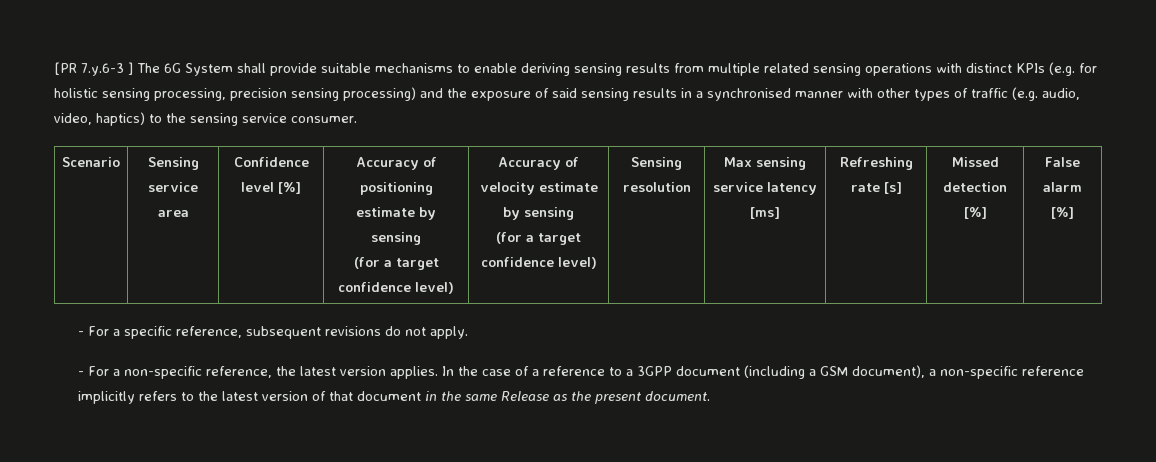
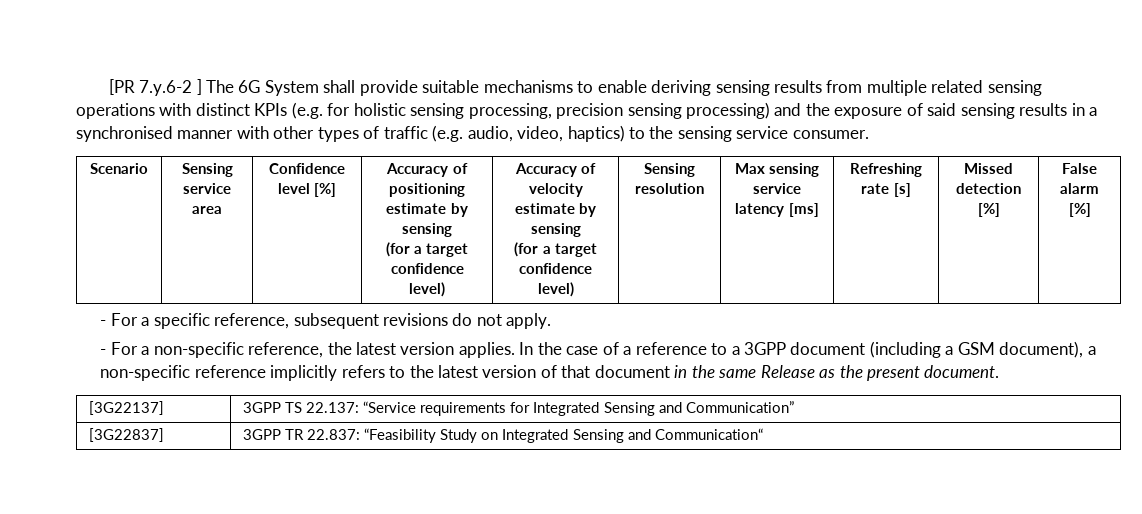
[81,63,124,76] 7.y.6-3 -> [139,80,193,96] 7.y.6-2
(710, 396) none -> [89,401,165,415] [243,401,794,416] [89,428,165,442] [243,428,763,443] // [3G22137] | 3GPP TS 22.137: “Service requirements for Integrated Sensing and Communication” // [3G22837] | 3GPP TR 22.837: “Feasibility Study on Integrated Sensing and Communication“

